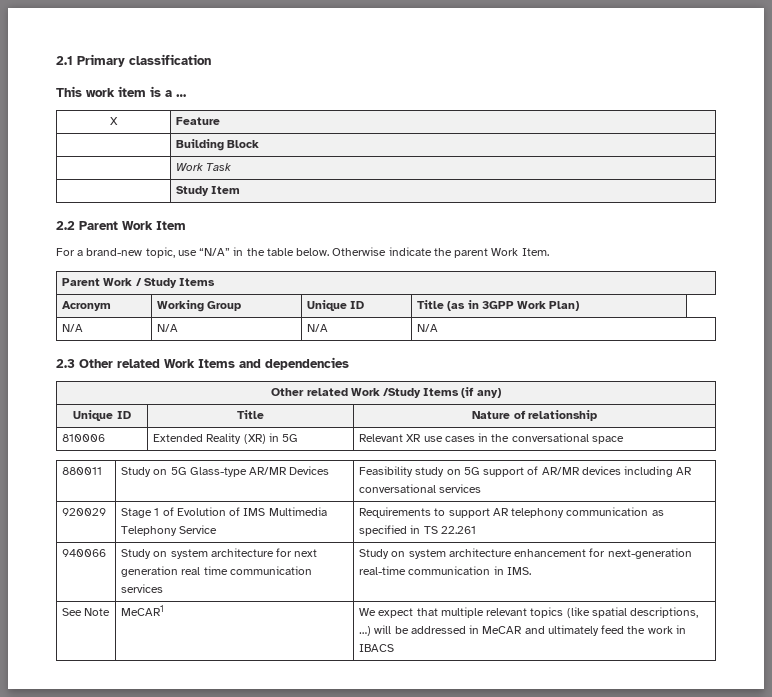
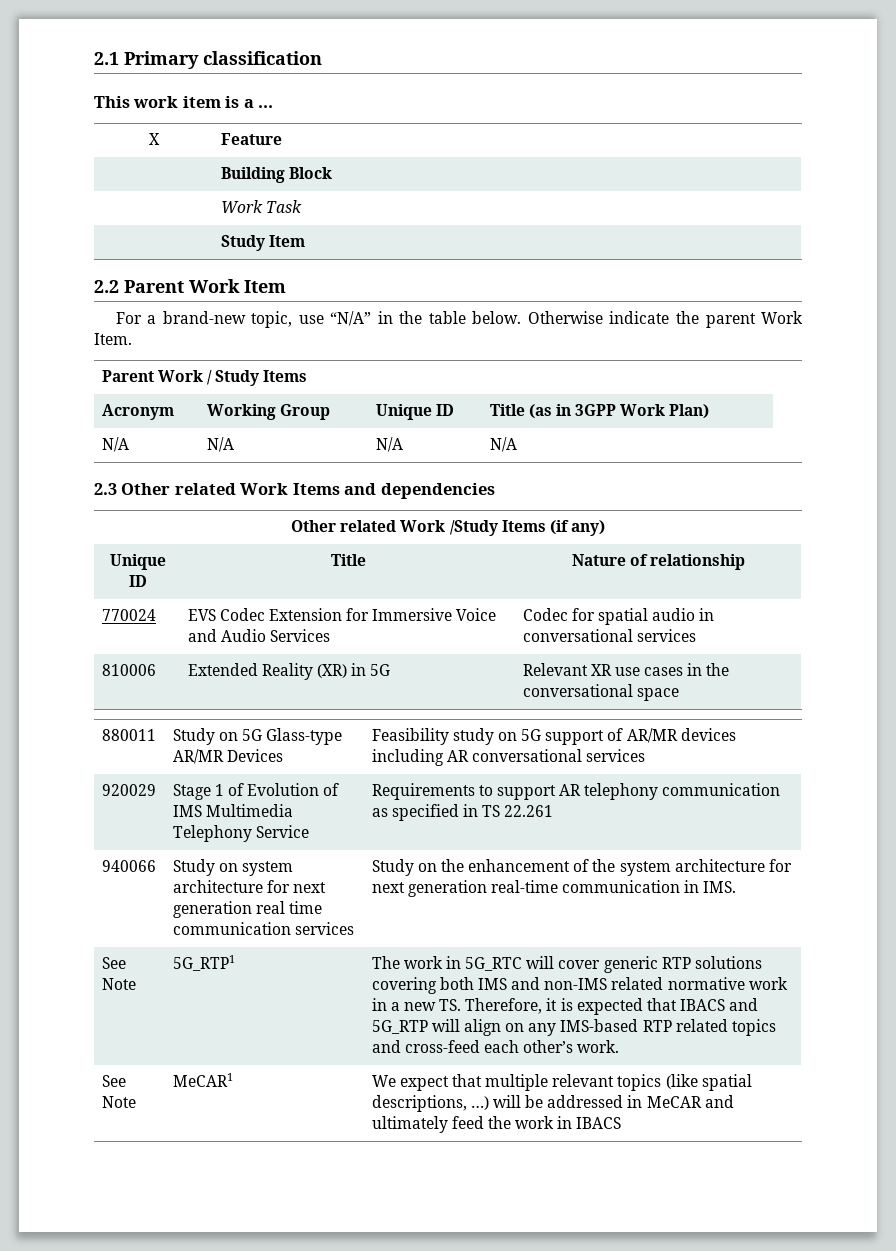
(597, 415) none -> [101,609,156,621] [187,608,497,621] [187,629,330,642] [522,608,715,625] [522,629,696,642] // 770024 | EVS Codec Extension for Immersive Voice and Audio Services | Codec for spatial audio in conversational services
[408,548,692,559] [359,566,531,575] system architecture enhancement for next-generation real-time communication in IMS. -> [440,859,793,876] [371,880,737,897] [101,957,126,969] [101,978,136,990] [172,955,235,971] [371,956,763,973] [371,977,788,994] [371,998,759,1015] [371,1019,777,1036] [371,1040,620,1053] the enhancement of the system architecture for next generation real-time communication in IMS. // See Note | 5G_RTP1 | The work in 5G_RTC will cover generic RTP solutions covering both IMS and non-IMS related normative work in a new TS. Therefore, it is expected that IBACS and 5G_RTP will align on any IMS-based RTP related topics and cross-feed each other’s work.

